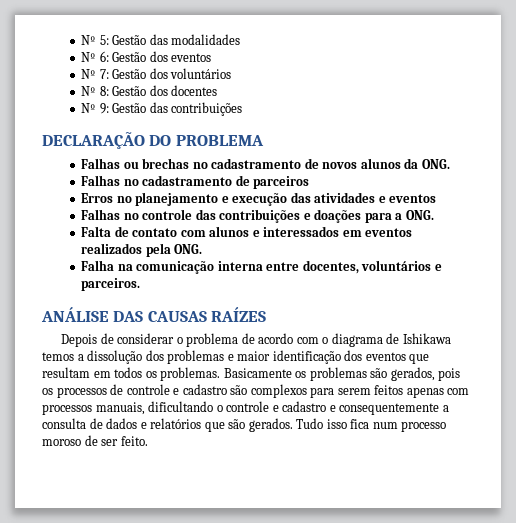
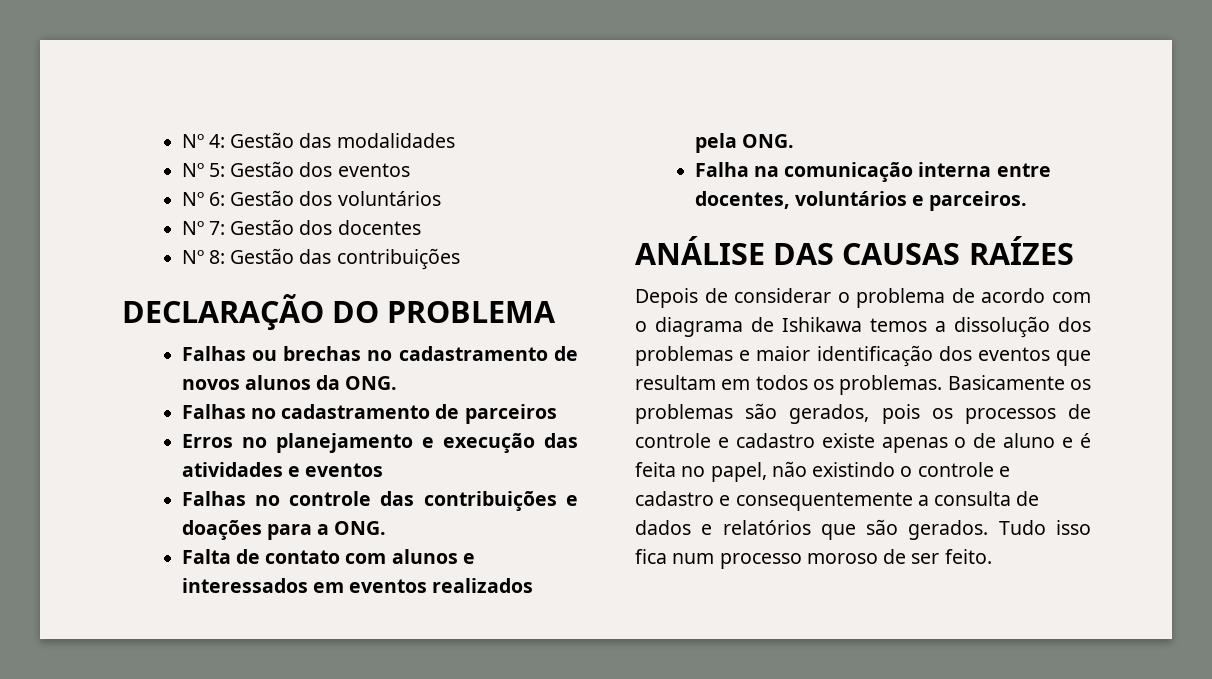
[81,35,109,45] Nº 5: -> [181,134,225,148] Nº 4:
[99,51,109,62] 6: -> [208,163,225,177] 5:
[99,69,109,79] 7: -> [208,192,225,206] 6:
[99,86,109,96] 8: -> [208,221,225,235] 7:
[99,103,109,114] 9: -> [208,250,225,264] 8:
[230,384,470,398] [42,401,214,415] são complexos para serem feitos apenas com processos manuais, dificultando -> [821,433,1091,453] [635,461,896,482] existe apenas o de aluno e é feita no papel, não existindo

